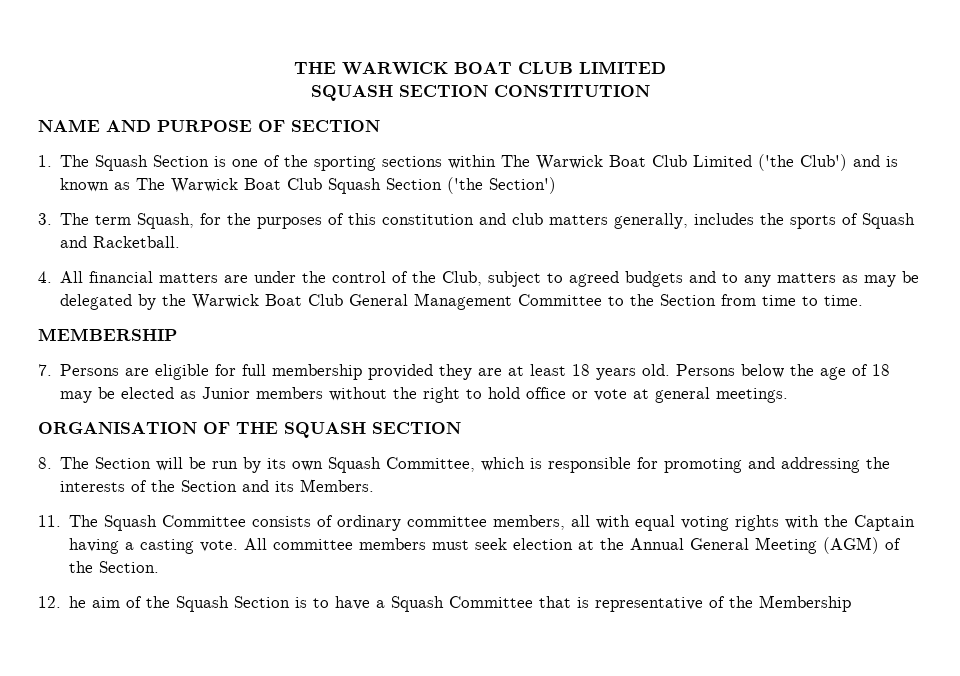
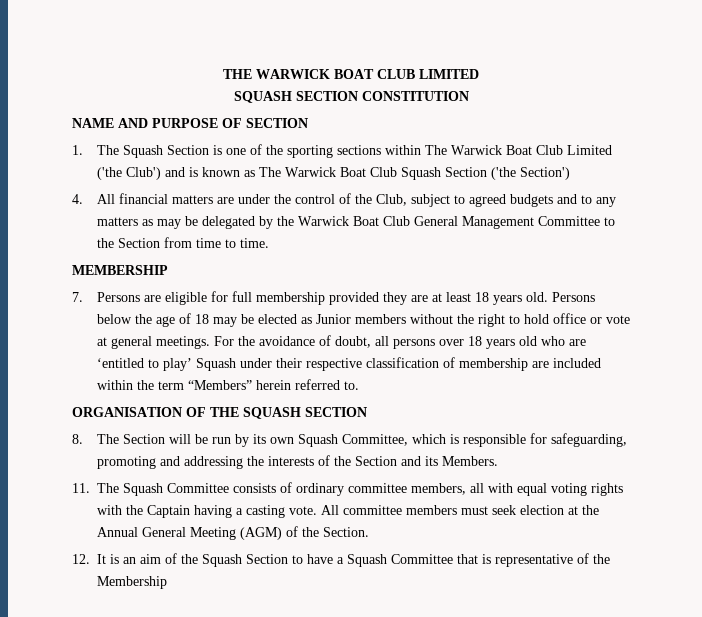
[38,213,916,229] [60,236,181,248] // 3. The term Squash, for the purposes of this constitution and club matters generally, includes the sports of Squash and Racketball. -> (570, 173) none
(789, 395) none -> [213,335,586,349] [96,357,601,371] [96,379,359,390] For the avoidance of doubt, all persons over 18 years old who are ‘entitled to play’ Squash under their respective classification of membership are included within the term “Members” herein referred to.
(659, 463) none -> [550,433,627,447] safeguarding,
[69,596,87,608] he -> [97,554,136,564] It is an
[295,597,308,608] is -> (288, 559) none

